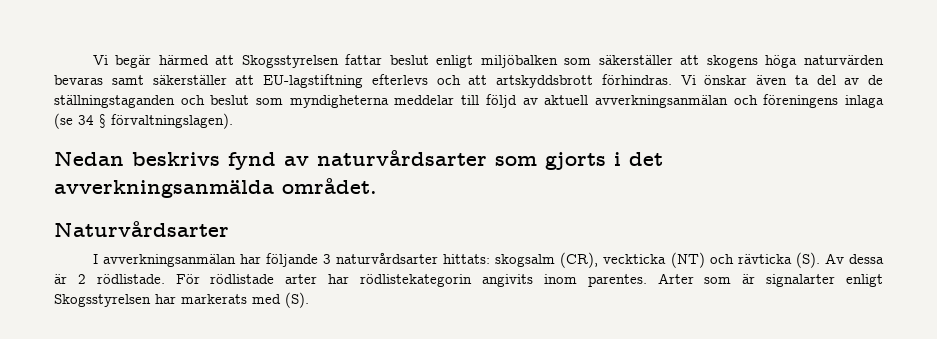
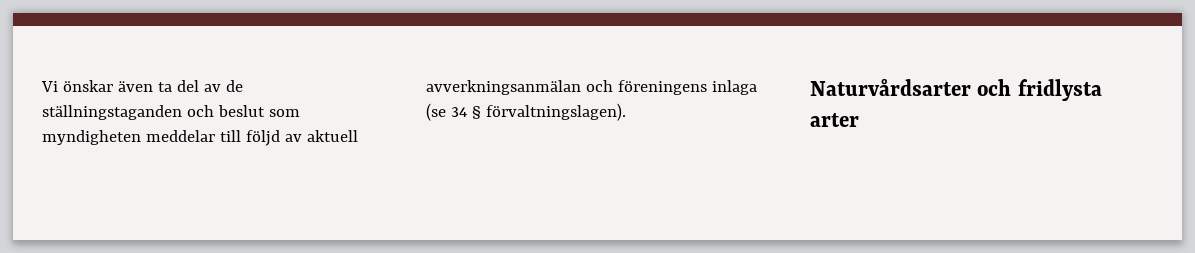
[92,54,885,68] [54,74,696,88] Vi begär härmed att Skogsstyrelsen fattar beslut enligt miljöbalken som säkerställer att skogens höga naturvärden bevaras samt säkerställer att EU-lagstiftning efterlevs och att artskyddsbrott förhindras. Vi -> [41,81,58,92] Vi
[289,95,389,108] myndigheterna -> [42,130,141,145] myndigheten
[54,150,663,170] [54,178,377,198] [54,221,229,237] [92,252,885,268] [54,273,884,287] [54,292,309,308] Nedan beskrivs fynd av naturvårdsarter som gjorts i det avverkningsanmälda området. // Naturvårdsarter // I avverkningsanmälan har följande 3 naturvårdsarter hittats: skogsalm (CR), veckticka (NT) och rävticka (S). Av dessa är 2 rödlistade. För rödlistade arter har rödlistekategorin angivits inom parentes. Arter som är signalarter enligt Skogsstyrelsen har markerats med (S). -> [810,78,1102,101] [810,113,859,127] Naturvårdsarter och fridlysta arter

